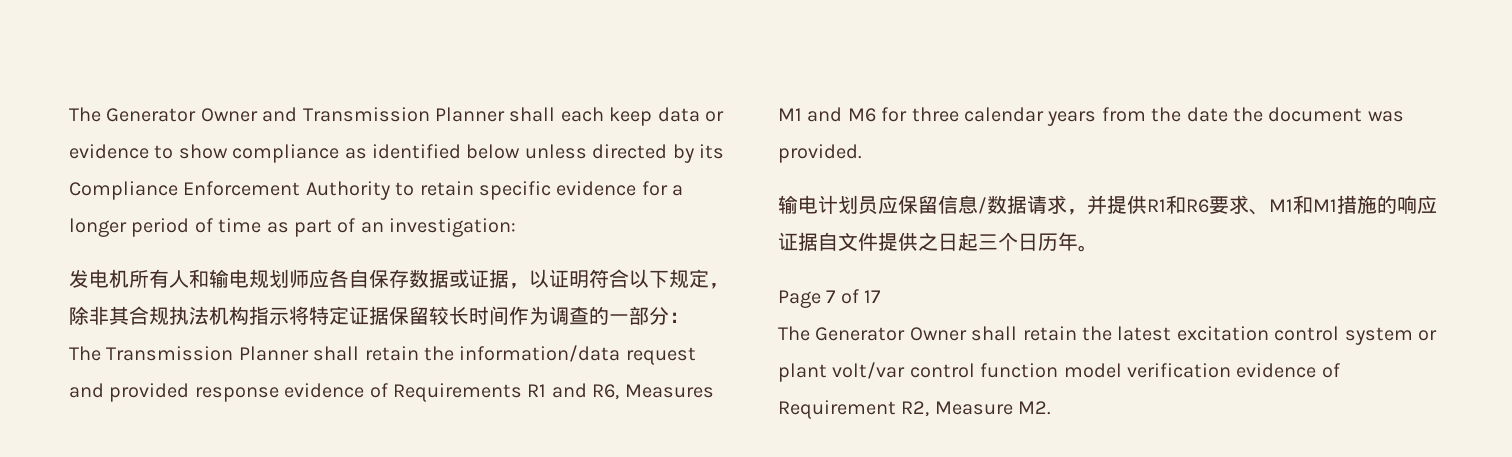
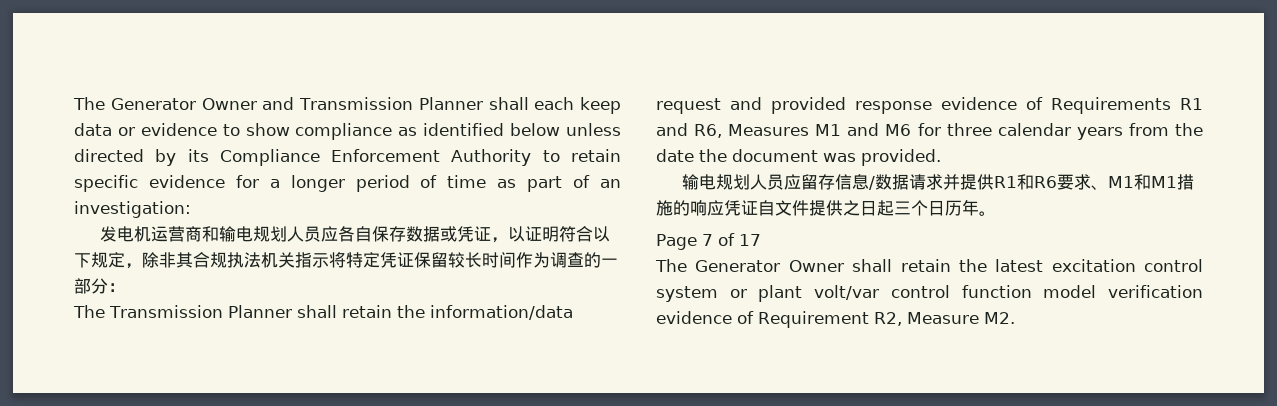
[129,269,189,288] 所有人 -> [150,226,202,242] 运营商
[289,269,309,288] 师 -> [286,226,321,242] 人员
[469,269,509,288] 证据 -> [456,226,491,242] 凭证
[229,306,249,325] 构 -> [278,252,295,268] 关
[349,306,389,325] 证据 -> [380,252,414,268] 凭证
[818,195,938,215] 计划员应保留 -> [715,174,835,190] 规划人员应留存
[1067,209,1087,215] ， -> (943, 182) none
[778,232,818,251] 证据 -> [724,200,758,216] 凭证

